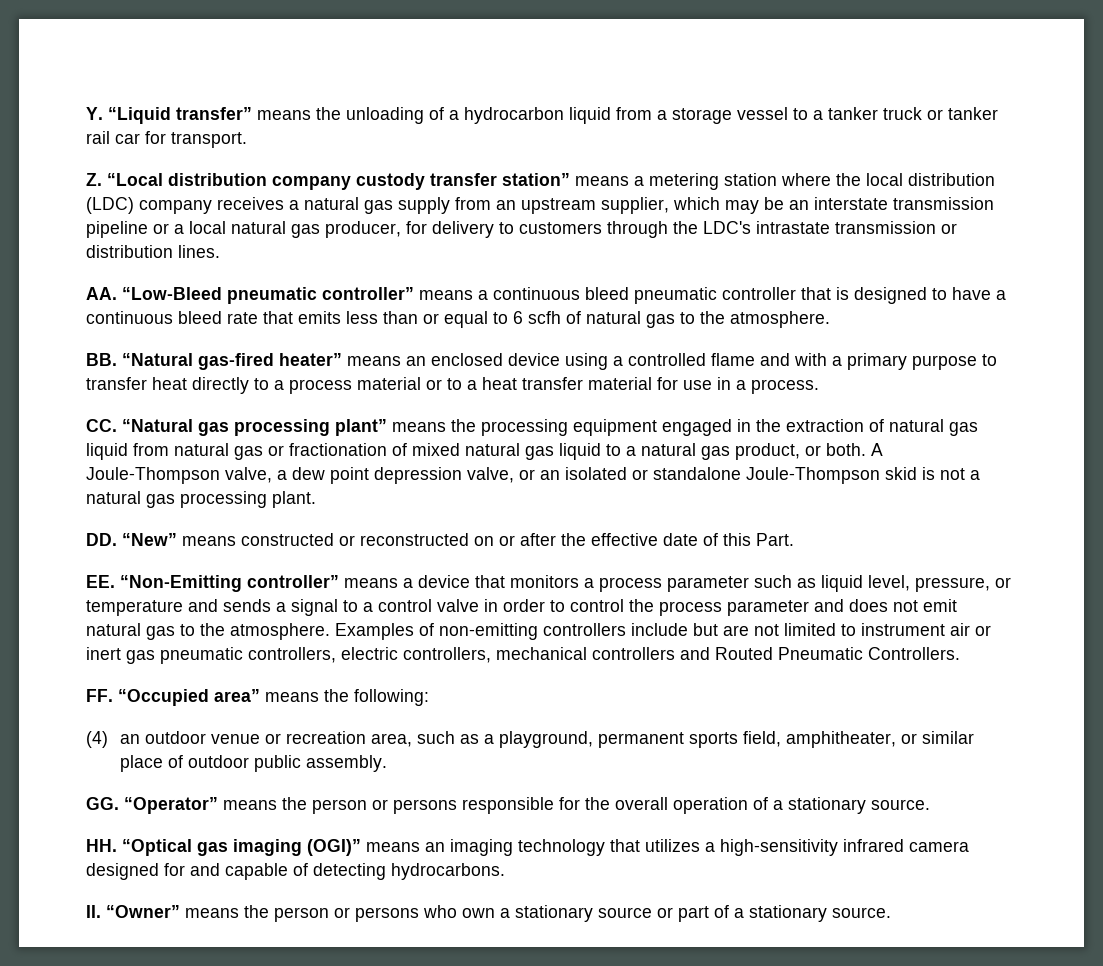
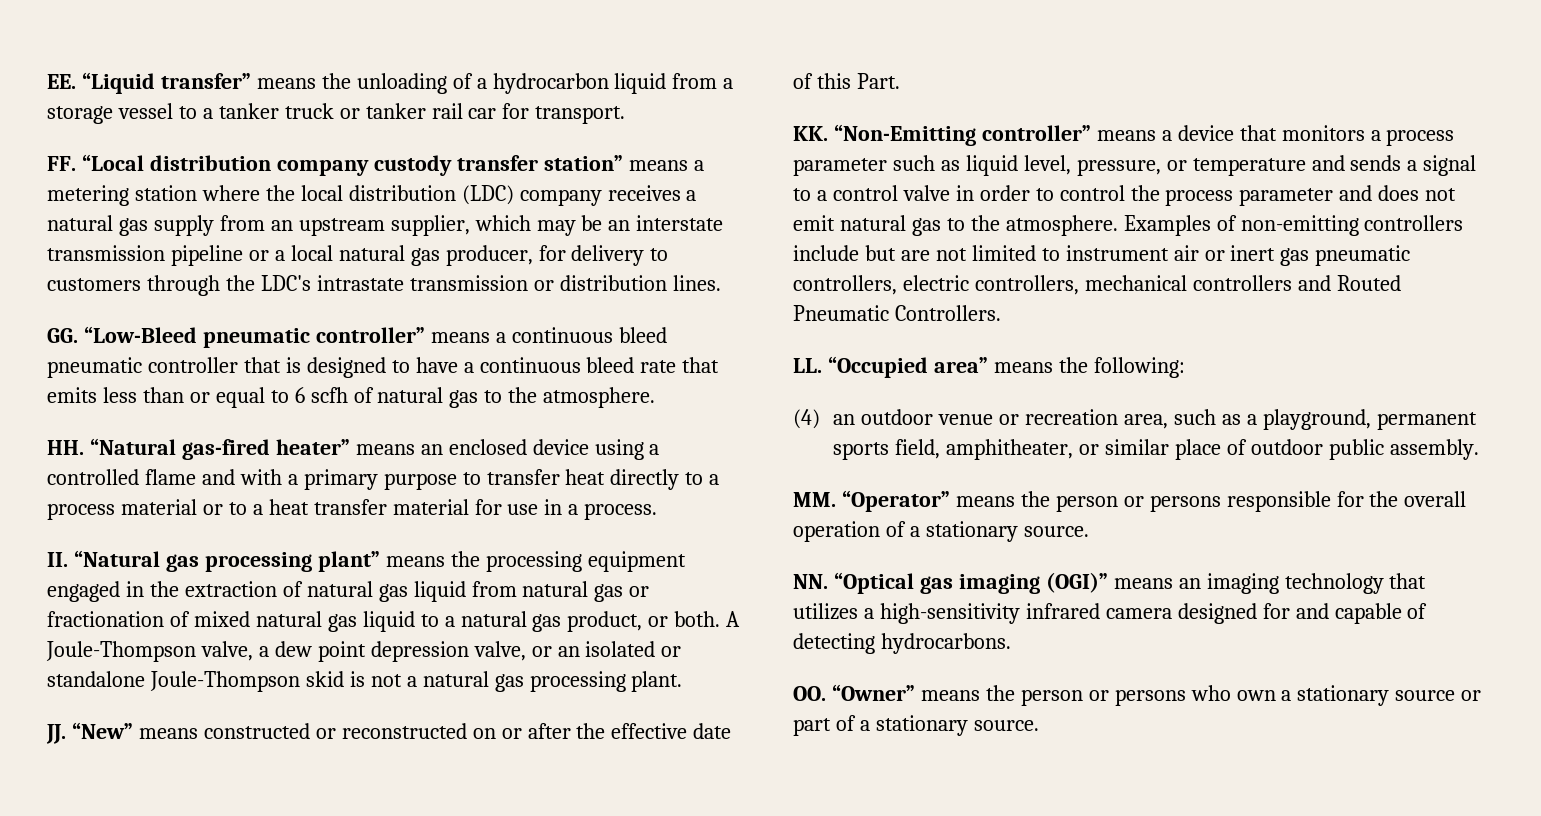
[86,107,103,120] Y. -> [47,74,76,89] EE.
[86,173,102,186] Z. -> [47,156,76,171] FF.
[86,287,117,300] AA. -> [47,328,78,343] GG.
[86,353,117,366] BB. -> [47,440,84,455] HH.
[86,419,117,432] CC. -> [47,552,68,567] II.
[86,533,117,546] DD. -> [46,724,66,744] JJ.
[86,575,115,588] EE. -> [793,126,828,141] KK.
[86,689,113,702] FF. -> [793,358,822,373] LL.
[86,797,119,810] GG. -> [793,492,836,507] MM.
[86,839,117,852] HH. -> [793,574,828,589] NN.
[86,905,101,918] II. -> [793,686,826,701] OO.

